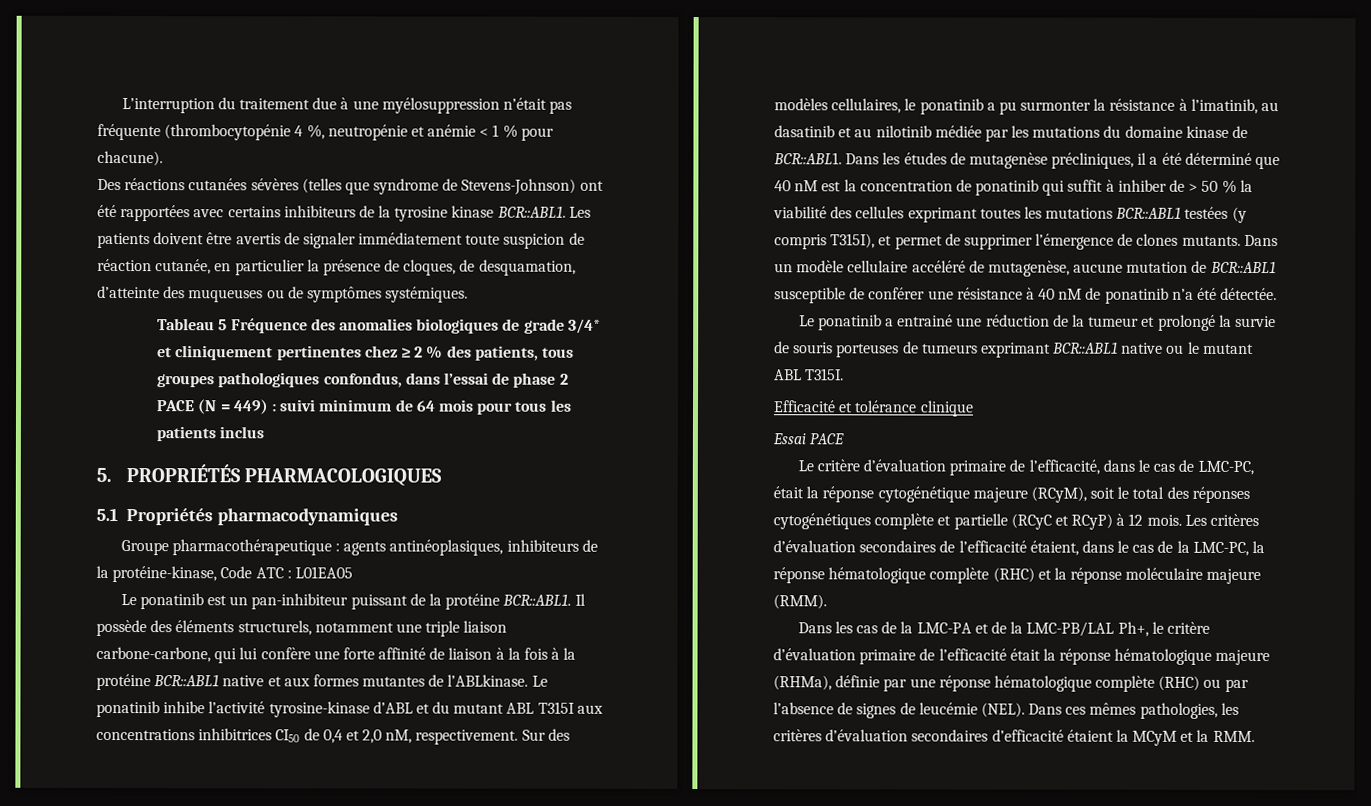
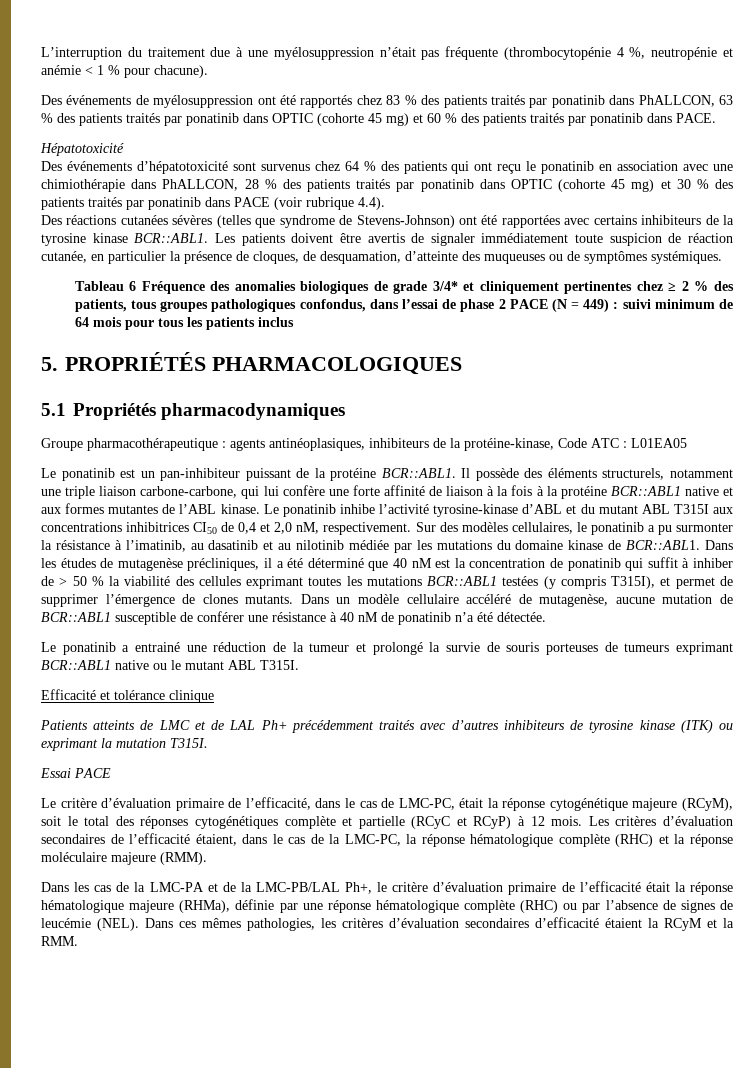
(163, 158) none -> [41,95,734,108] [41,113,716,126] [40,143,124,156] [41,161,734,174] [41,179,733,192] [41,197,385,210] // Des événements de myélosuppression ont été rapportés chez 83 % des patients traités par ponatinib dans PhALLCON, 63 % des patients traités par ponatinib dans OPTIC (cohorte 45 mg) et 60 % des patients traités par ponatinib dans PACE. // Hépatotoxicité // Des événements d’hépatotoxicité sont survenus chez 64 % des patients qui ont reçu le ponatinib en association avec une chimiothérapie dans PhALLCON, 28 % des patients traités par ponatinib dans OPTIC (cohorte 45 mg) et 30 % des patients traités par ponatinib dans PACE (voir rubrique 4.4).
[218,319,228,331] 5 -> [129,281,137,291] 6
[447,674,529,687] l’ABLkinase. -> [179,504,260,514] l’ABL kinase.
(974, 408) none -> [40,720,734,733] [41,738,208,751] // Patients atteints de LMC et de LAL Ph+ précédemment traités avec d’autres inhibiteurs de tyrosine kinase (ITK) ou exprimant la mutation T315I.
[1132,730,1178,746] MCyM -> [664,918,702,931] RCyM

